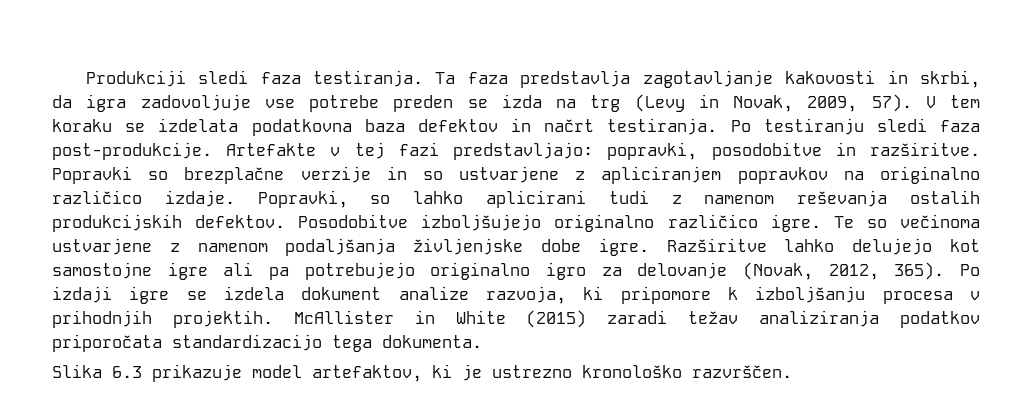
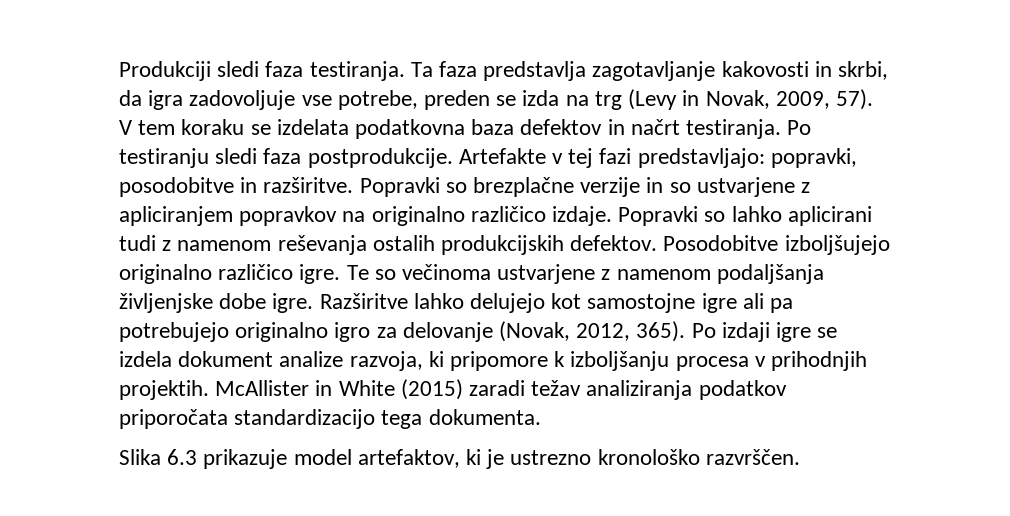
[309,95,379,112] potrebe -> [337,90,418,110] potrebe,
[52,142,212,160] post-produkcije. -> [307,148,453,168] postprodukcije.
[257,190,348,208] Popravki, -> [618,206,699,226] Popravki

